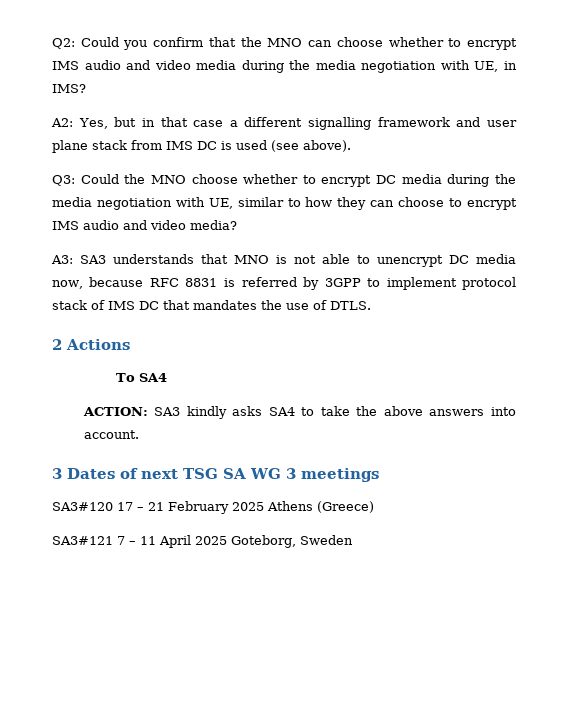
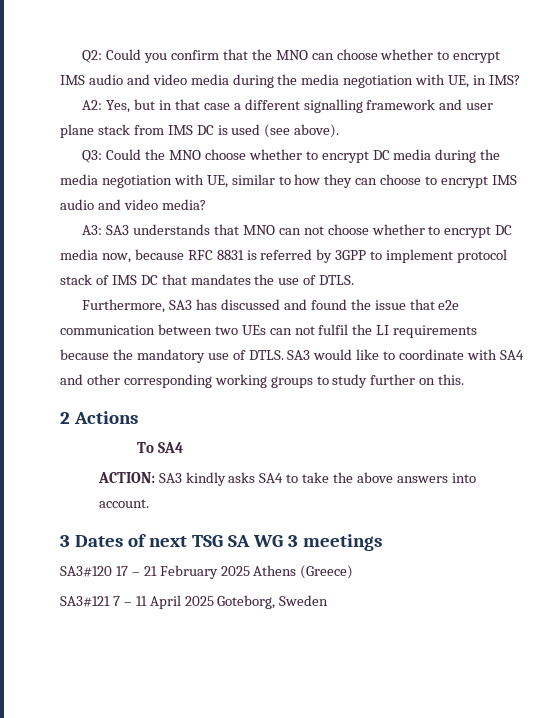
[276,254,443,267] is not able to unencrypt -> [278,224,492,238] can not choose whether to encrypt
(371, 305) none -> [82,299,460,313] [60,324,478,338] [60,349,524,363] [60,374,465,388] // Furthermore, SA3 has discussed and found the issue that e2e communication between two UEs can not fulfil the LI requirements because the mandatory use of DTLS. SA3 would like to coordinate with SA4 and other corresponding working groups to study further on this.

